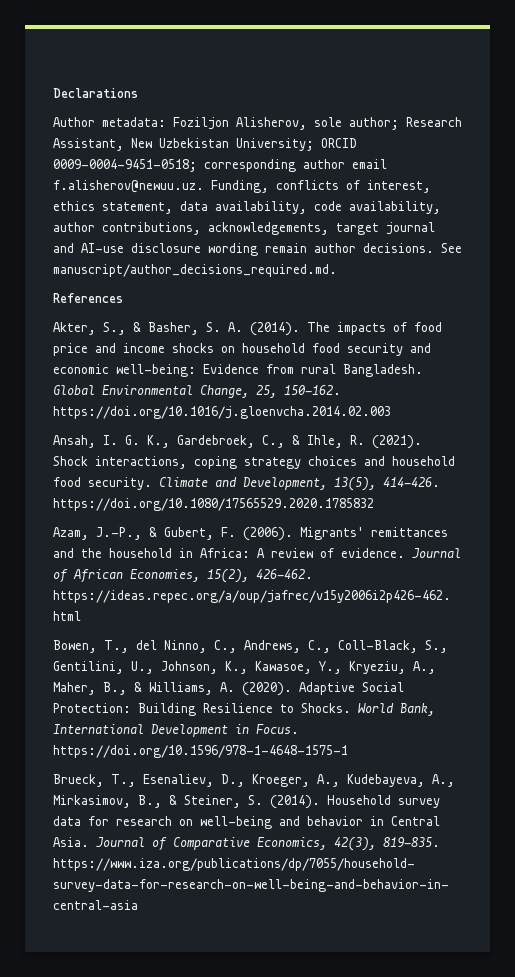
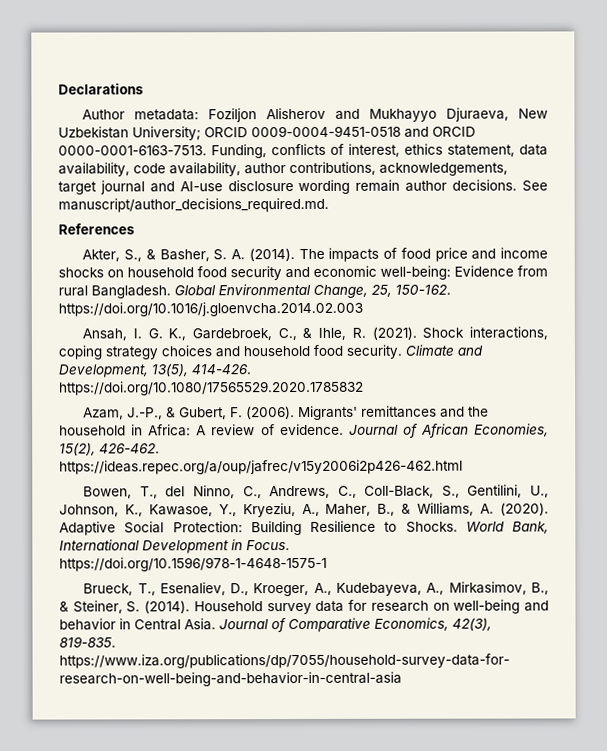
[236,117,462,130] [53,138,357,151] [53,159,387,172] [53,180,204,193] Alisherov, sole author; Research Assistant, New Uzbekistan University; ORCID 0009-0004-9451-0518; corresponding author email f.alisherov@newuu.uz. -> [266,107,548,122] [58,125,476,141] [58,145,207,156] Alisherov and Mukhayyo Djuraeva, New Uzbekistan University; ORCID 0009-0004-9451-0518 and ORCID 0000-0001-6163-7513.

